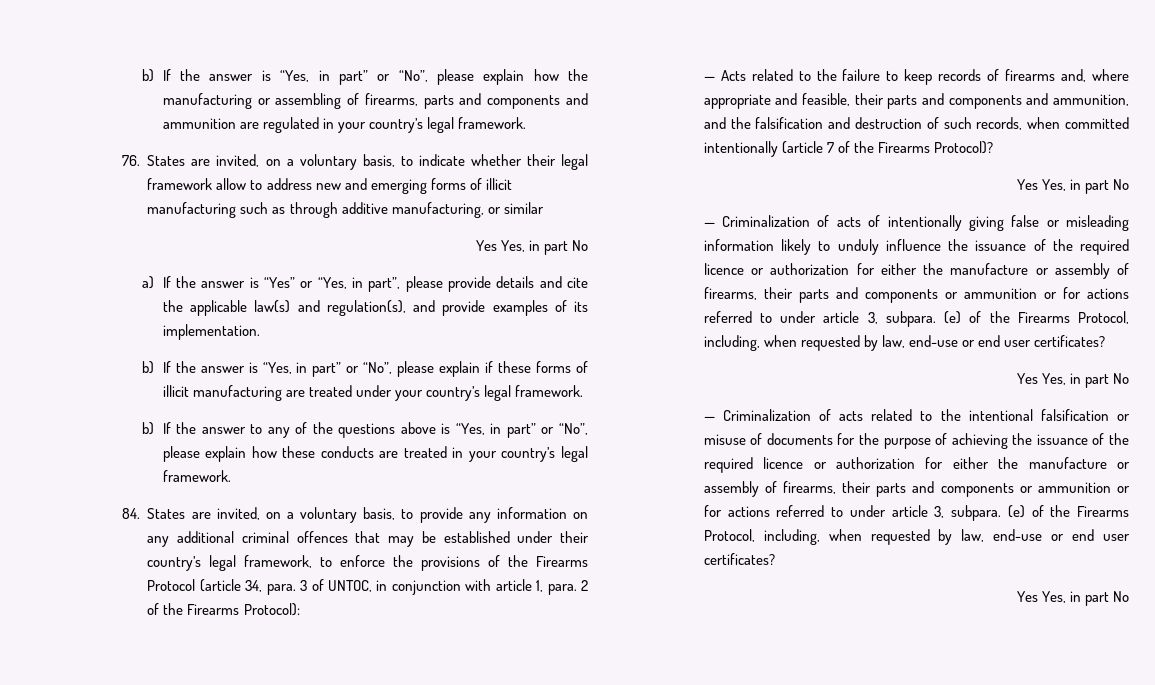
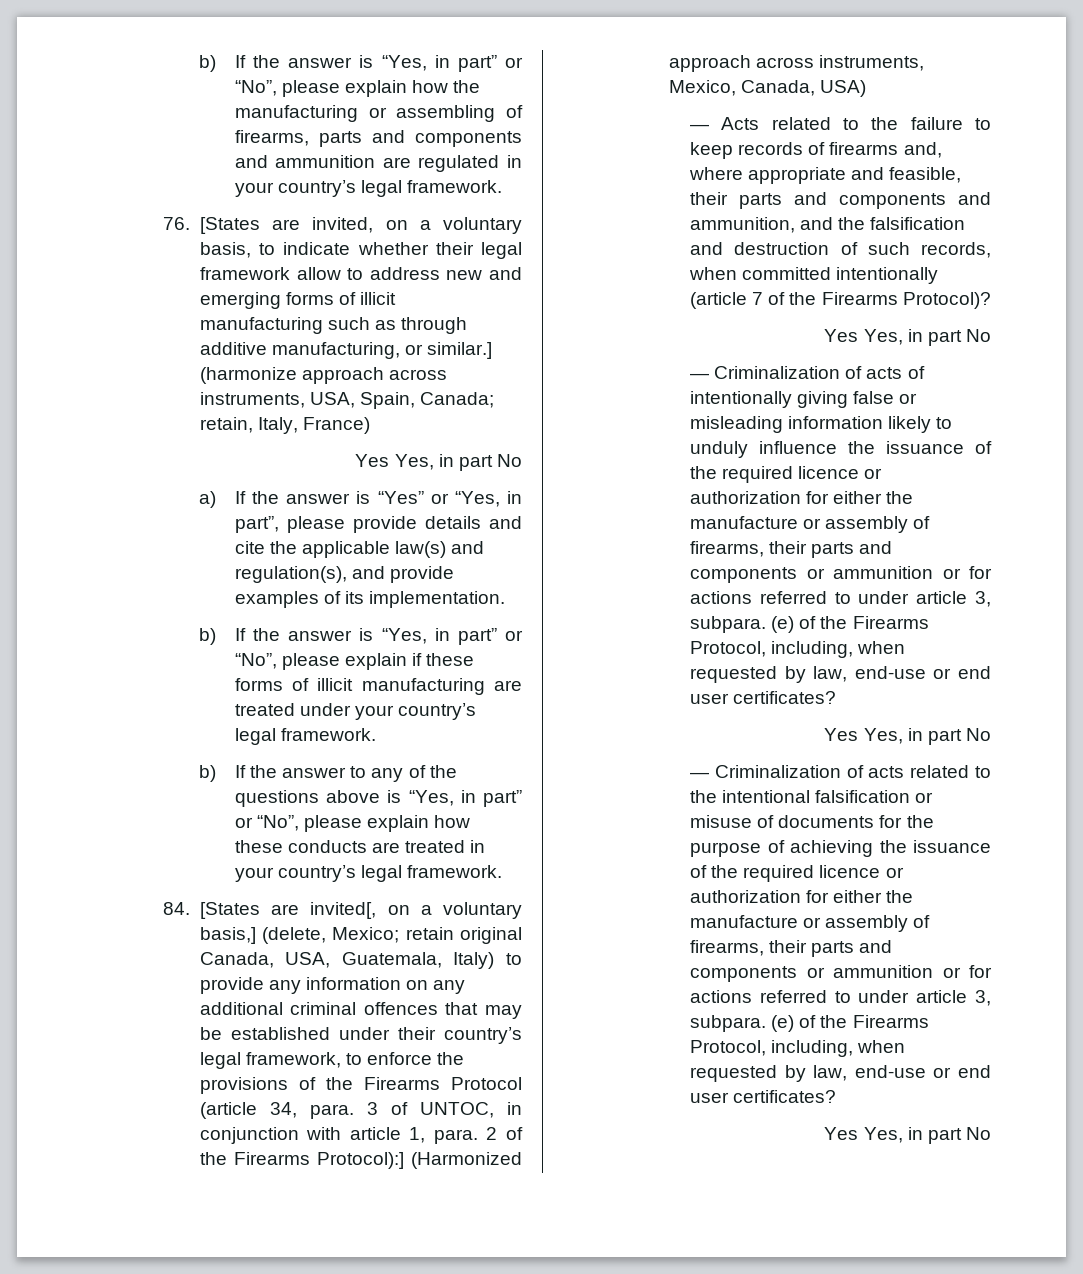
[147,155,186,166] States -> [199,217,260,234] [States
[503,202,544,214] similar -> [427,342,493,359] [199,367,448,384] [199,392,495,409] [199,417,371,434] similar.] (harmonize approach across instruments, USA, Spain, Canada; retain, Italy, France)
[147,507,396,523] States are invited, on a voluntary basis, -> [199,902,522,919] [199,927,522,944] [199,952,495,969] [States are invited[, on a voluntary basis,] (delete, Mexico; retain original Canada, USA, Guatemala, Italy)
[243,603,300,616] Protocol): -> [316,1152,522,1169] [668,55,925,72] [668,80,867,97] Protocol):] (Harmonized approach across instruments, Mexico, Canada, USA)

